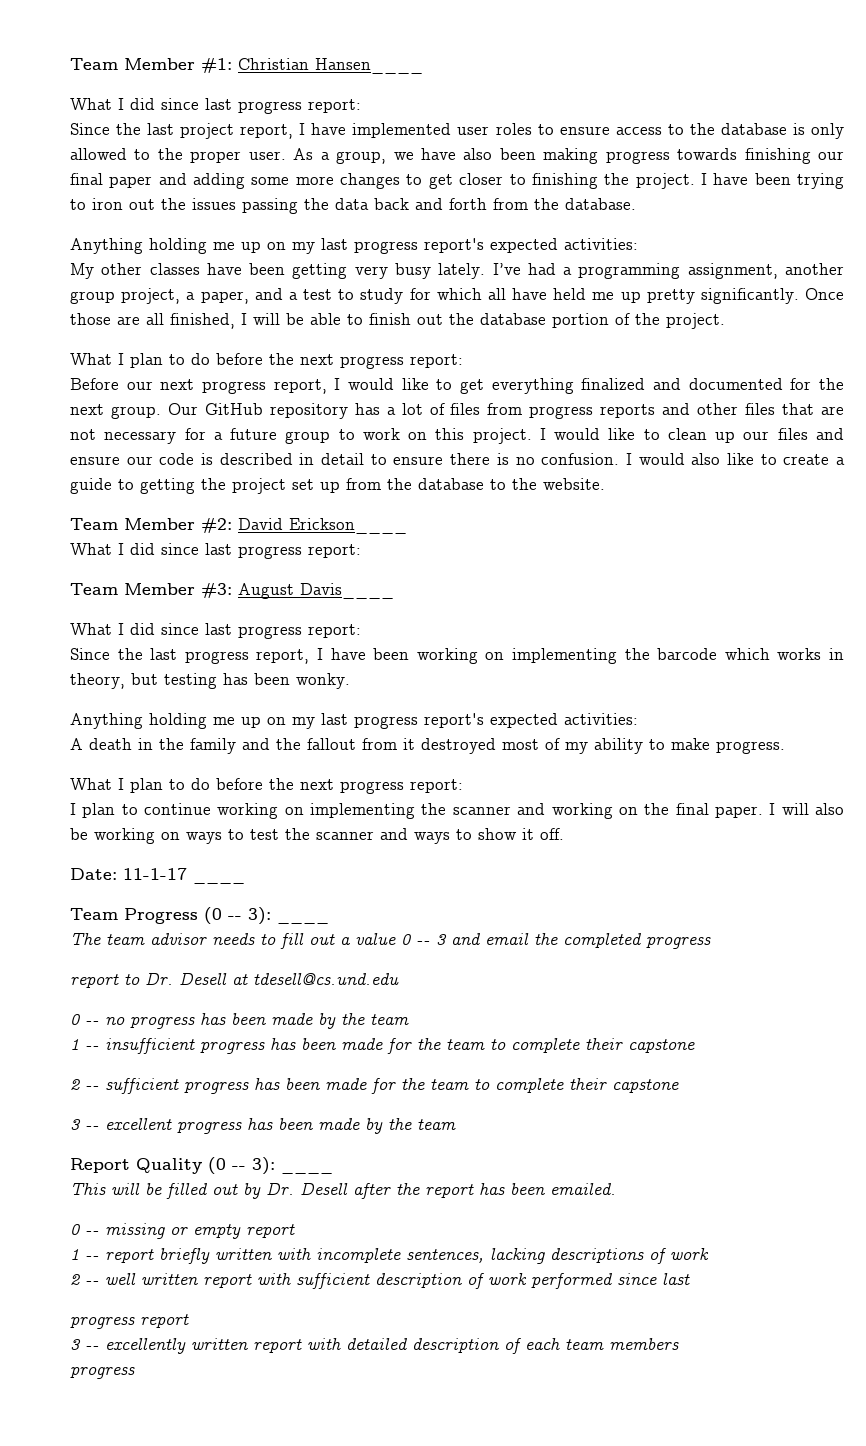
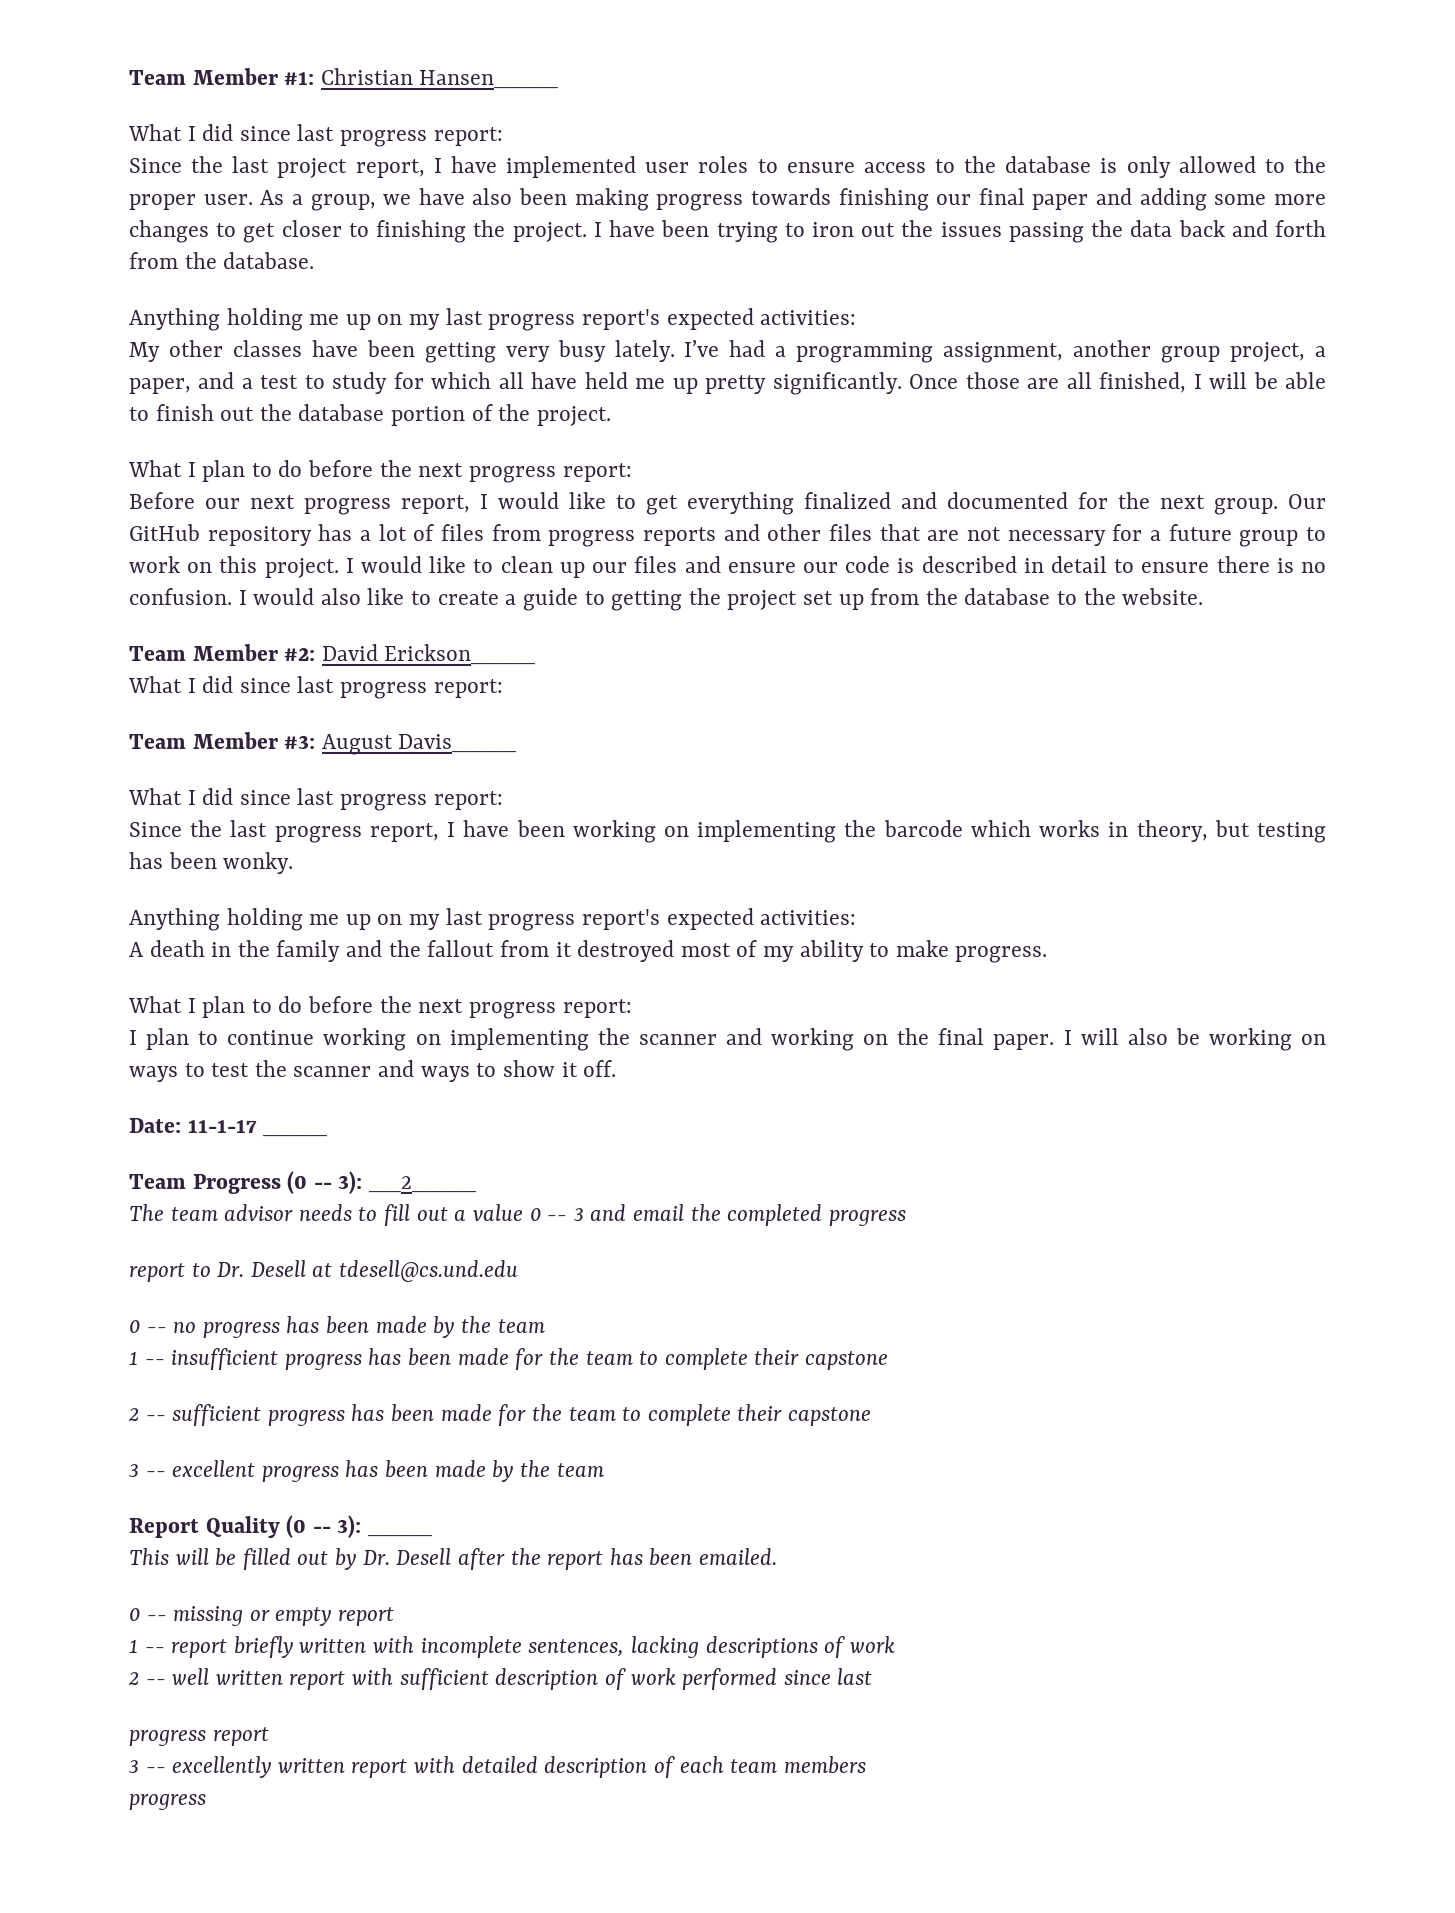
[277,920,329,924] ____ -> [369,1176,477,1193] __2____

